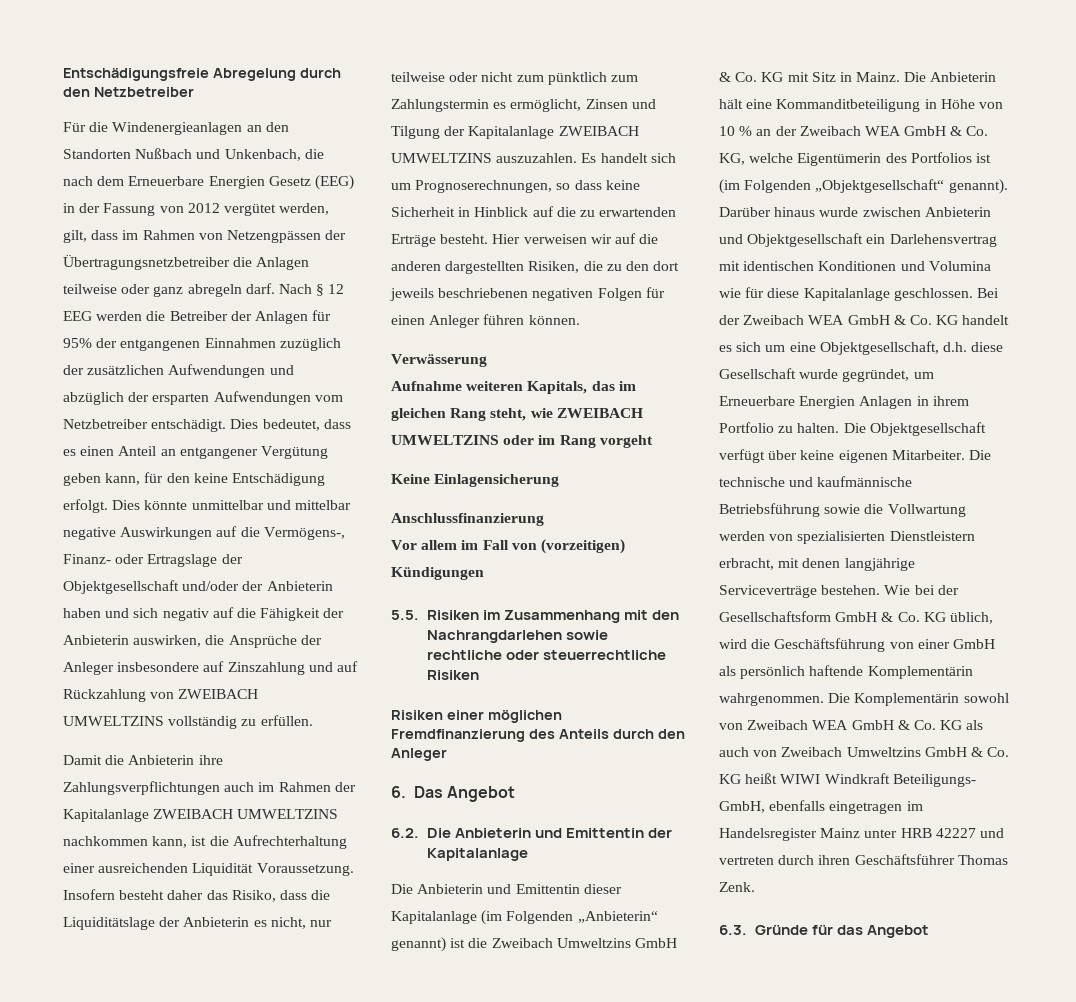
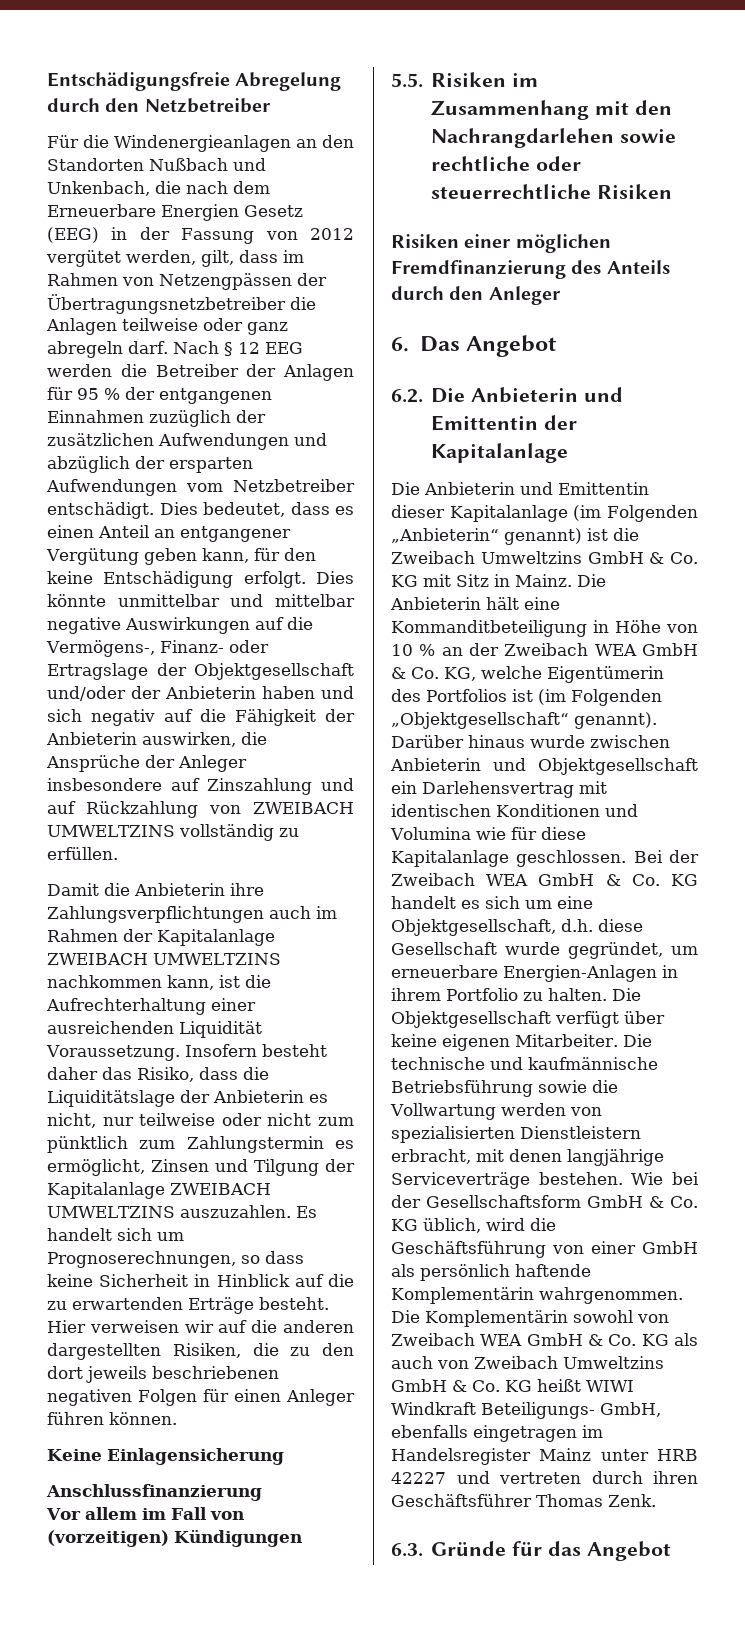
[63,338,92,348] 95% -> [77,388,120,400] 95 %
[391,354,487,367] [391,381,636,394] [391,408,643,421] [391,435,653,448] // Verwässerung // Aufnahme weiteren Kapitals, das im gleichen Rang steht, wie ZWEIBACH UMWELTZINS oder im Rang vorgeht -> (177, 1418) none
[719,396,913,409] Erneuerbare Energien Anlagen -> [391,965,657,982] erneuerbare Energien-Anlagen

